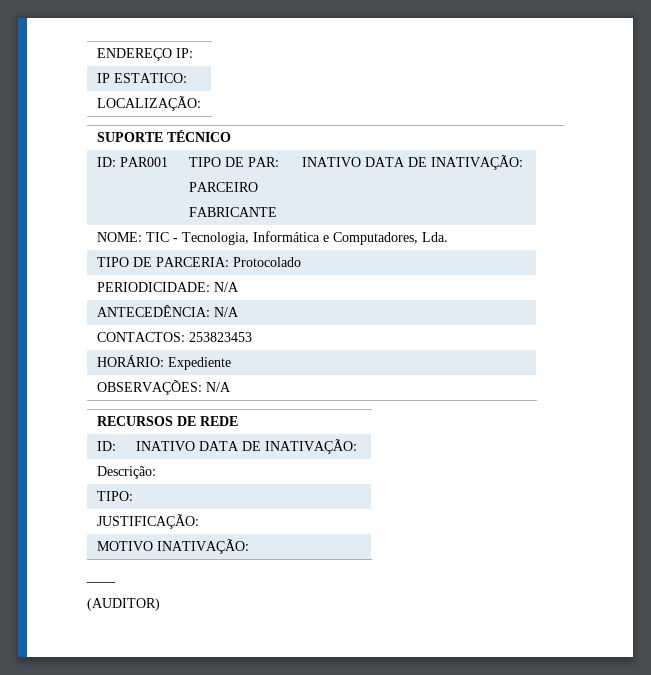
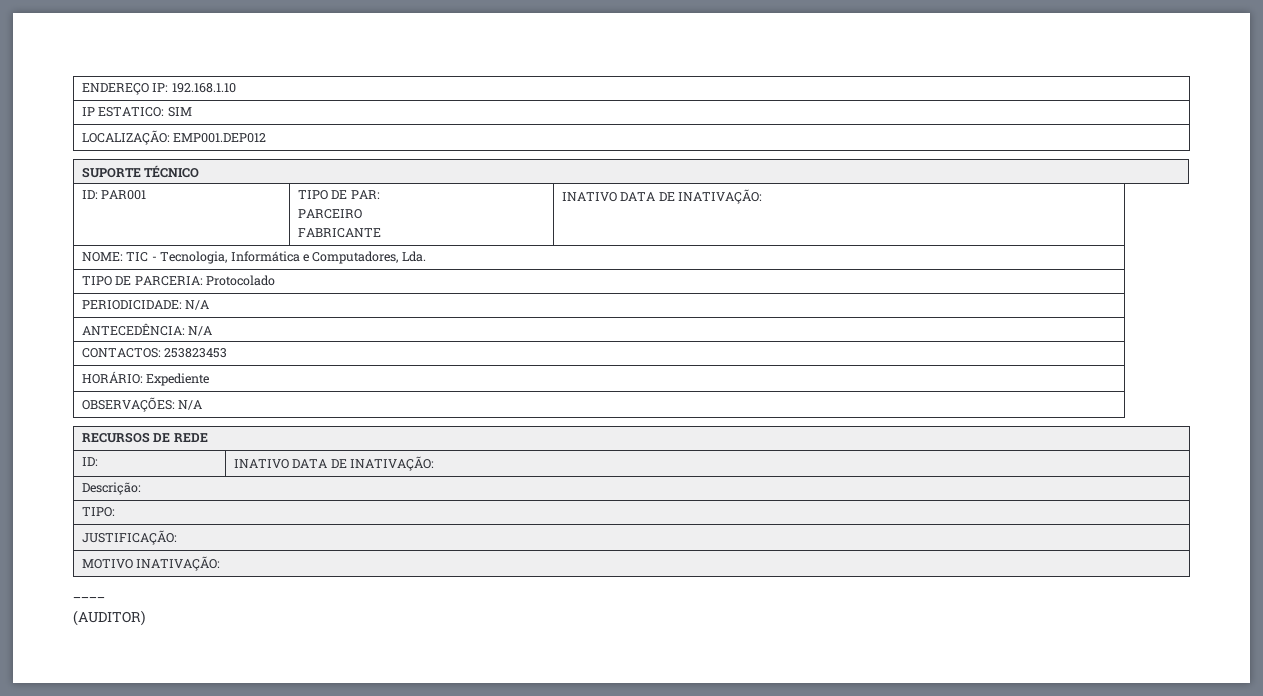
(193, 53) none -> [171,83,236,93] 192.168.1.10
(187, 78) none -> [167,107,192,117] SIM
(201, 103) none -> [173,133,267,143] EMP001.DEP012

